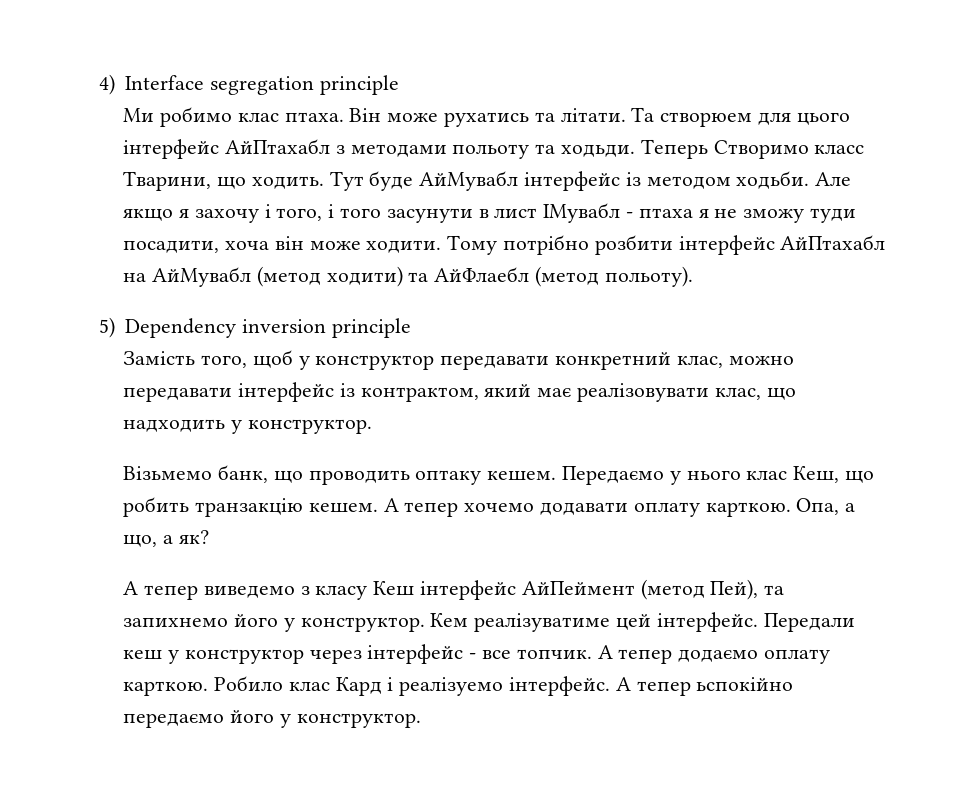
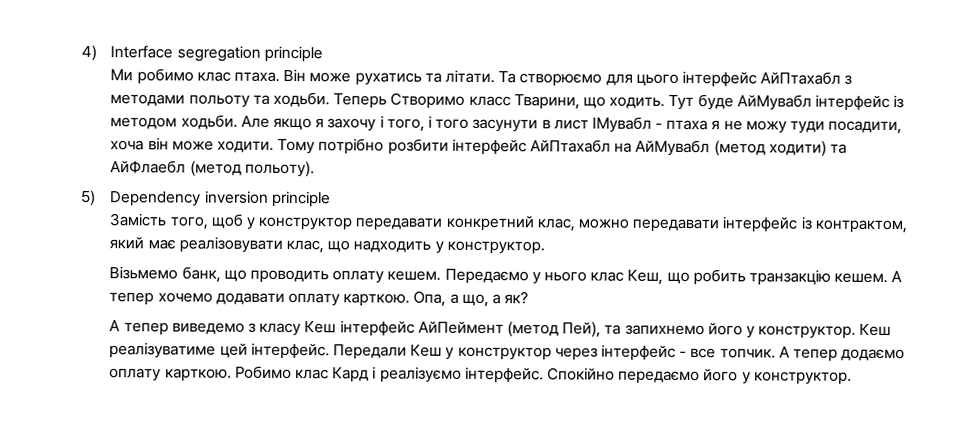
[660,112,753,127] створюем -> [519,73,603,87] створюємо
[560,144,635,157] ходьди. -> [273,91,331,108] ходьби.
[743,209,805,223] зможу -> [745,120,787,134] можу
[415,470,482,485] оптаку -> [332,270,385,284] оплату
[430,613,469,627] Кем -> [859,323,892,337] Кеш
[123,650,163,660] кеш -> [410,344,443,357] Кеш
[213,676,283,691] Робило -> [234,365,292,380] Робимо
[399,676,794,696] реалізуемо інтерфейс. А тепер ьспокійно -> [379,366,615,384] реалізуємо інтерфейс. Спокійно

